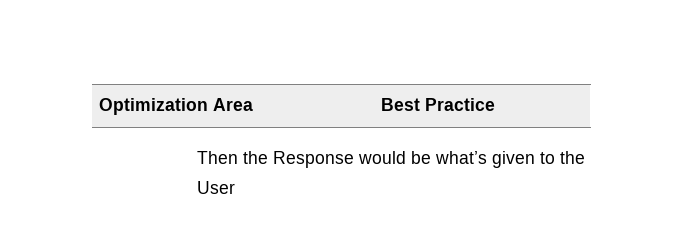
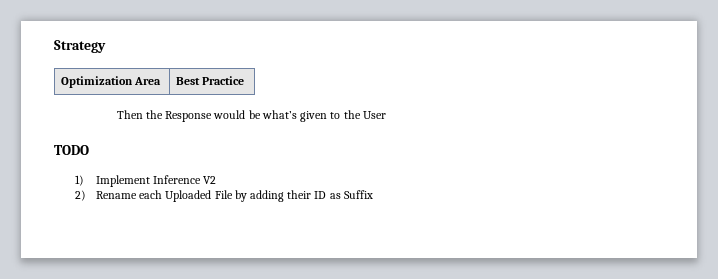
(99, 106) none -> [54,40,106,53] Strategy //
(235, 187) none -> [54,145,89,155] [74,175,217,187] [74,190,373,202] // TODO // 1) Implement Inference V2 // 2) Rename each Uploaded File by adding their ID as Suffix

